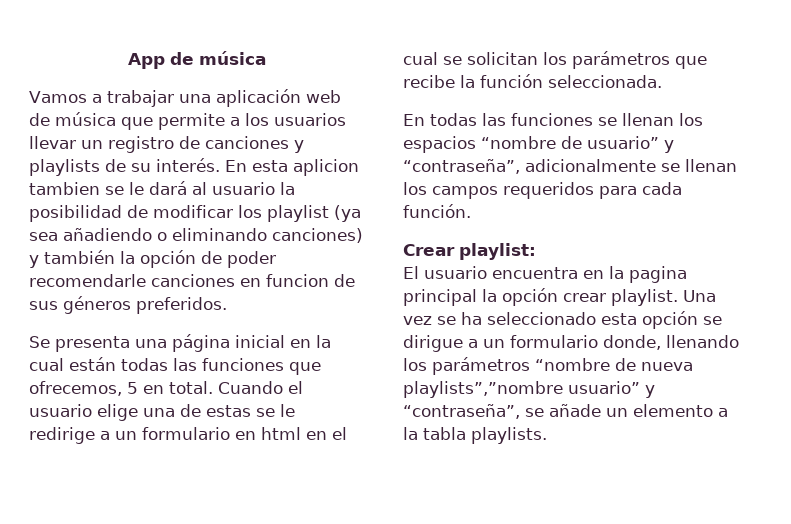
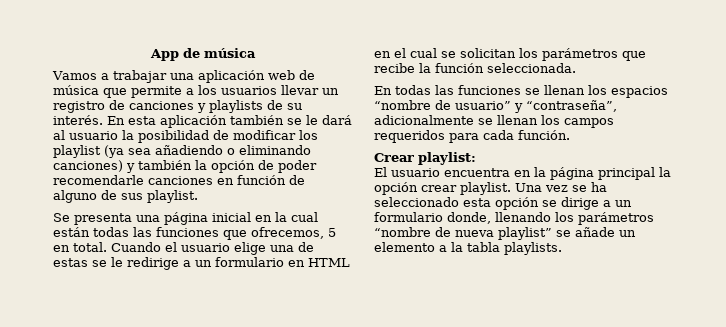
[293,159,359,176] [29,182,100,195] aplicion tambien -> [160,115,284,128] aplicación también
[266,274,355,287] [29,296,227,314] funcion de sus géneros preferidos. -> [237,175,305,185] [53,190,198,203] función de alguno de sus playlist.
[261,427,301,440] html -> [308,258,350,267] HTML
[629,266,687,283] pagina -> [550,167,594,180] página
[403,335,463,352] dirigue -> [561,197,599,210] dirige
[403,381,655,398] [403,404,520,419] playlists”,”nombre usuario” y “contraseña”, -> [498,227,552,240] playlist”

